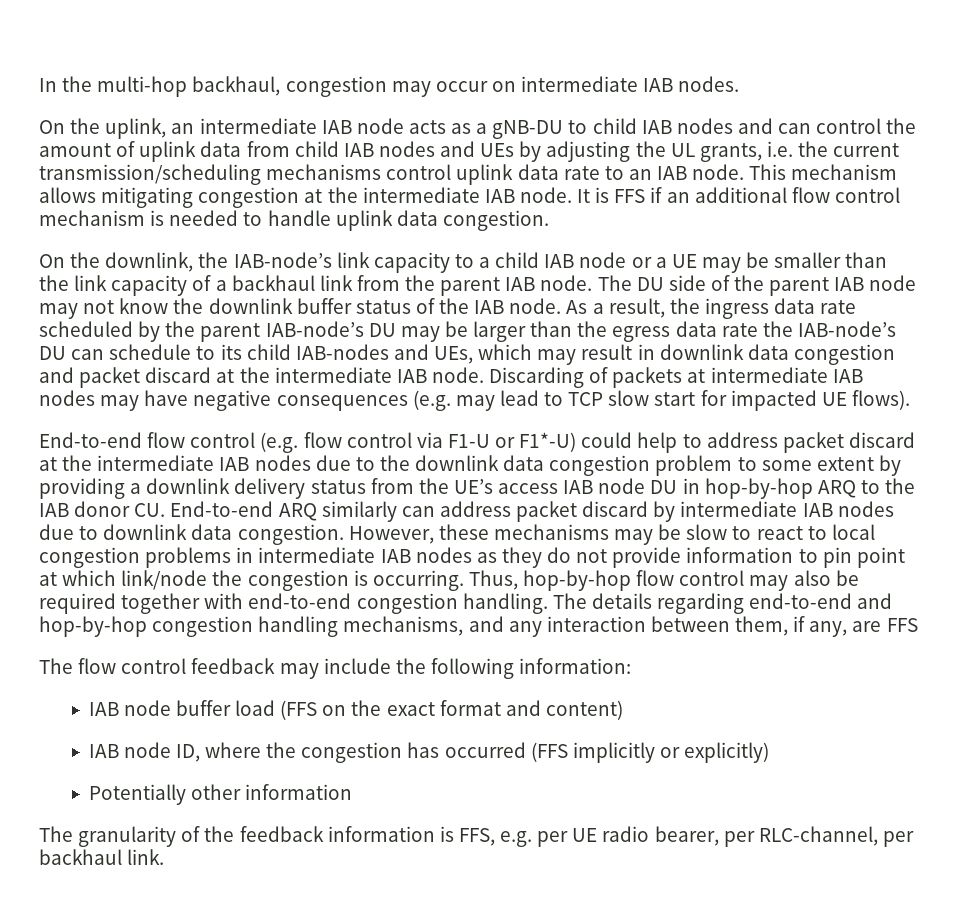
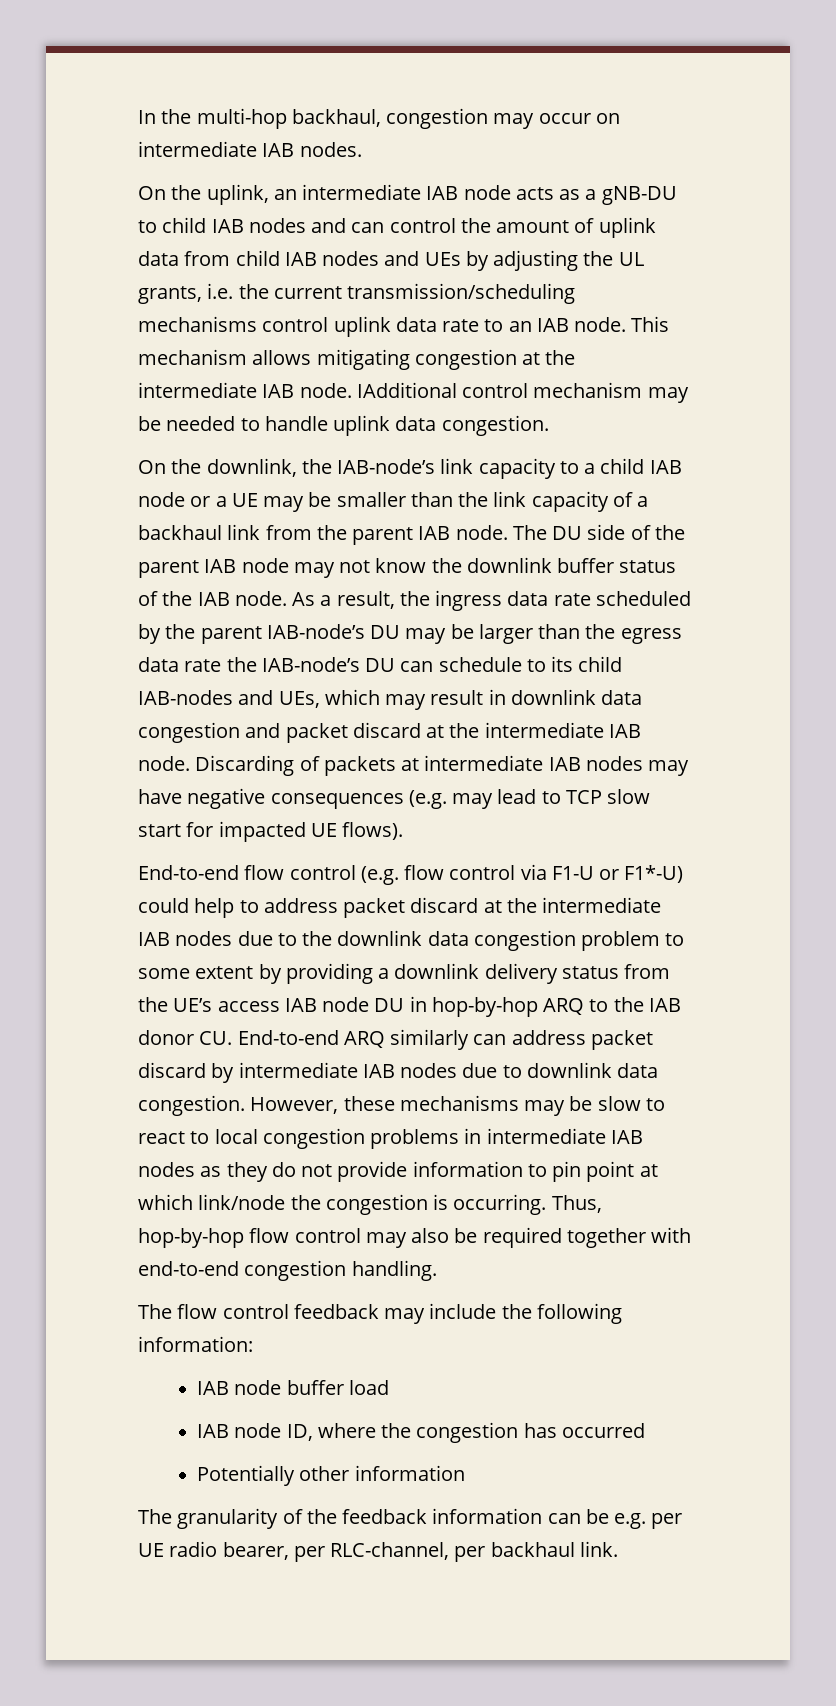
[577,187,900,203] [39,210,165,226] It is FFS if an additional flow control mechanism is -> [356,382,689,403] [138,416,161,431] IAdditional control mechanism may be
[552,593,893,614] [39,616,918,637] The details regarding end-to-end and hop-by-hop congestion handling mechanisms, and any interaction between them, if any, are FFS -> (437, 1270) none
[280,700,623,720] (FFS on the exact format and content) -> (389, 1387) none
[530,742,770,763] (FFS implicitly or explicitly) -> (645, 1430) none
[439,826,495,846] is FFS, -> [547,1509,609,1524] can be

